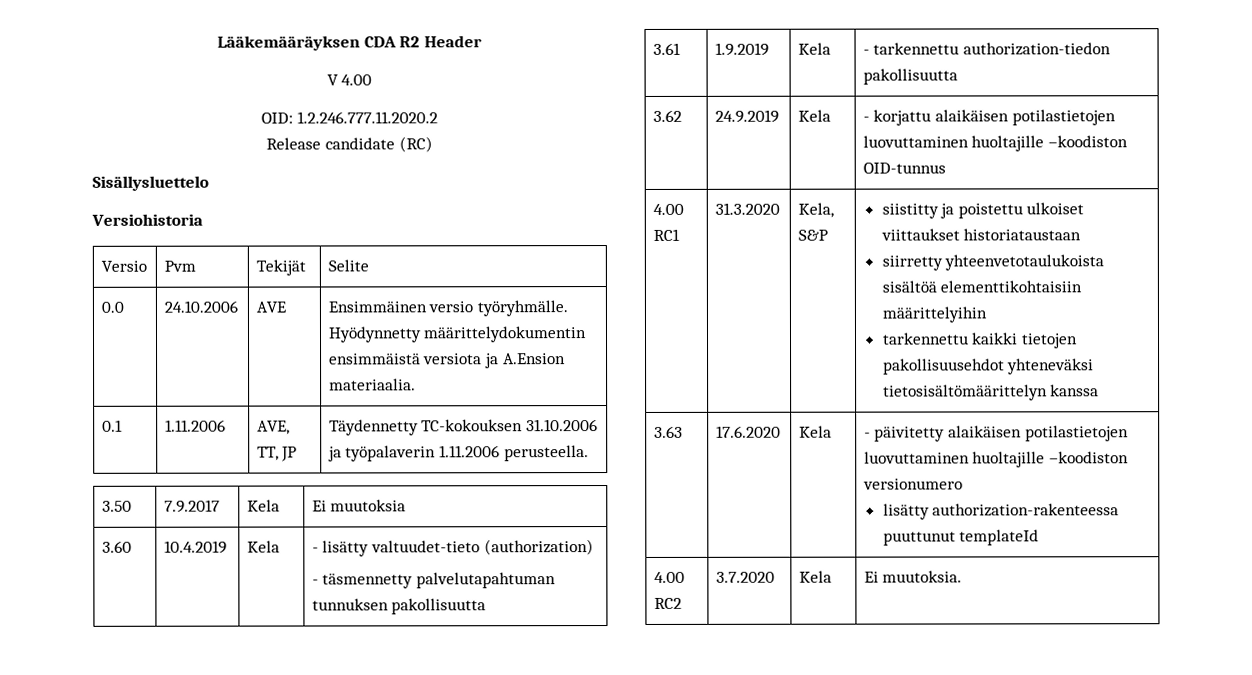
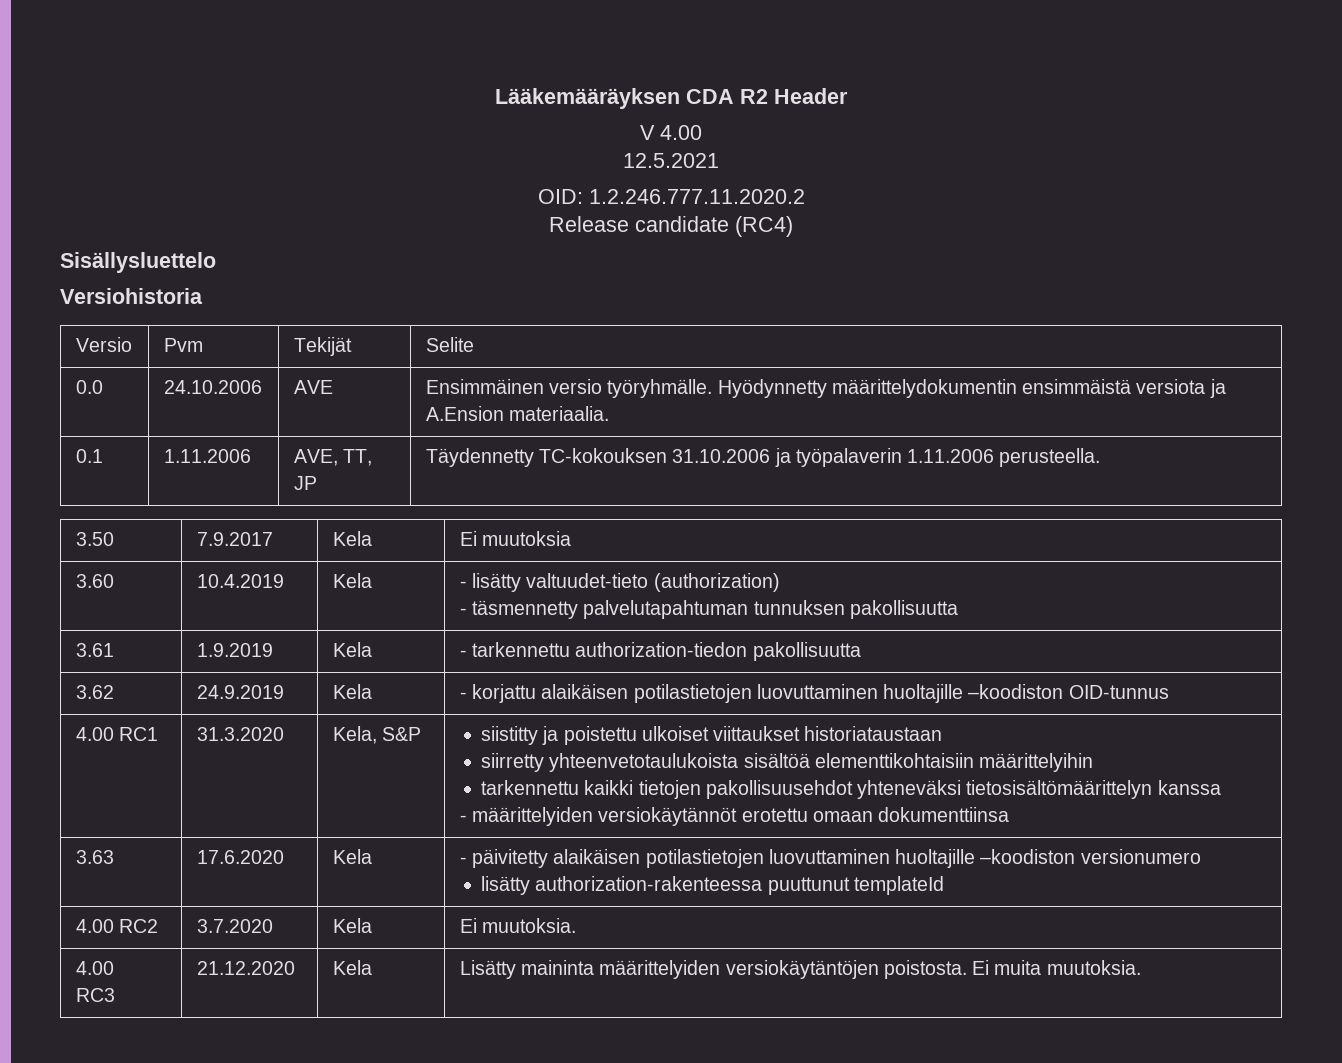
(373, 80) none -> [623,153,719,168] // 12.5.2021
[398,136,433,153] (RC) -> [735,216,793,237] (RC4)
(1100, 390) none -> [459,807,1010,826] // - määrittelyiden versiokäytännöt erotettu omaan dokumenttiinsa
(963, 576) none -> [75,961,114,975] [75,988,115,1002] [196,961,295,975] [332,960,372,975] [459,960,1141,979] // 4.00 // RC3 | 21.12.2020 | Kela | Lisätty maininta määrittelyiden versiokäytäntöjen poistosta. Ei muita muutoksia.

